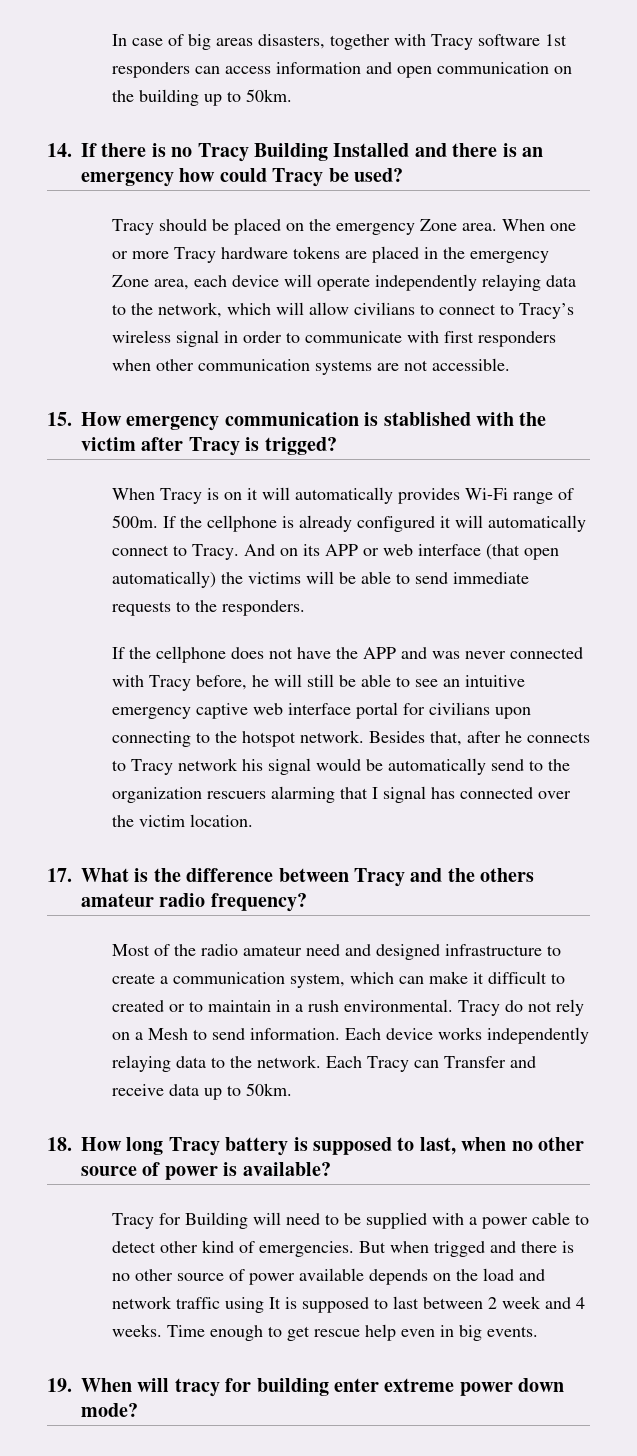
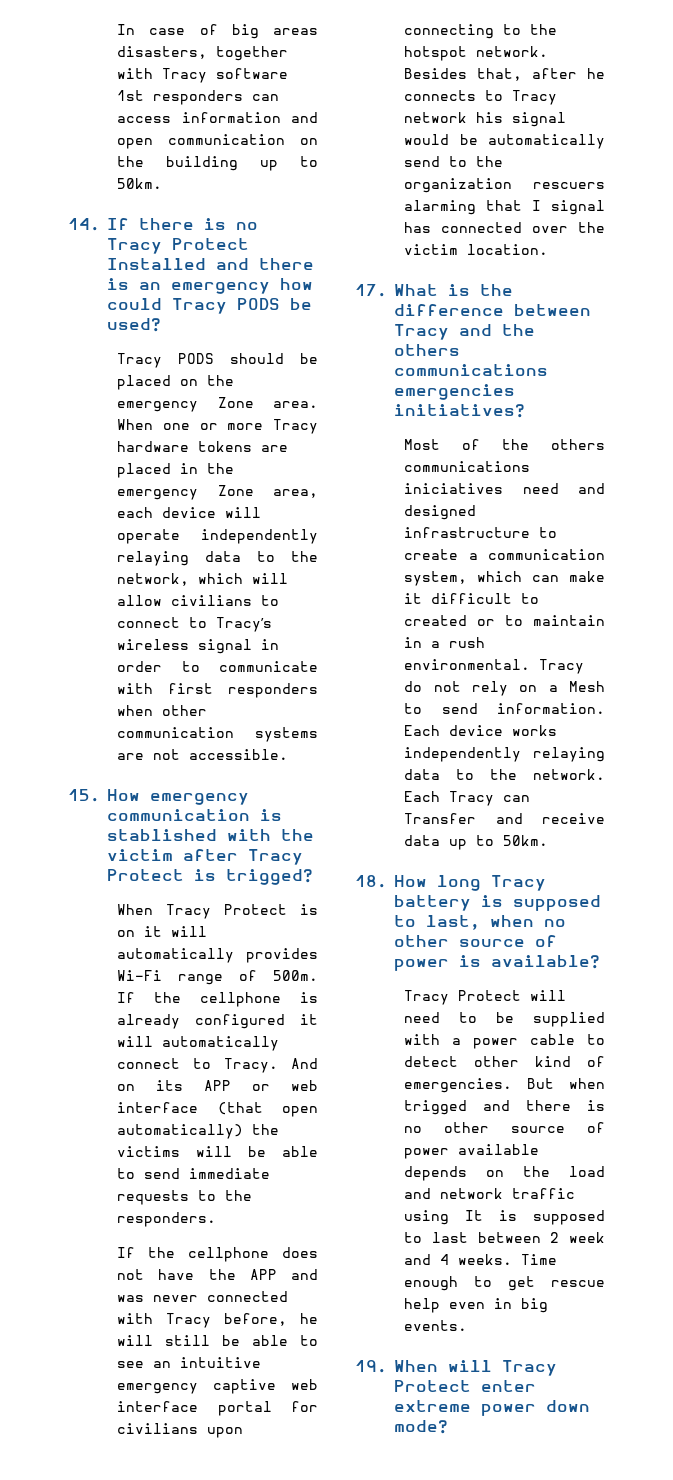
[254,143,328,161] Building -> [172,238,249,250] Protect
(324, 177) none -> [237,298,280,310] PODS
(154, 227) none -> [178,353,215,364] PODS
(240, 446) none -> [107,869,184,881] Protect
(202, 496) none -> [224,904,288,915] Protect
[81,893,307,912] amateur radio frequency? -> [394,364,548,376] [394,384,515,400] [394,404,525,418] communications emergencies initiatives?
[200,944,302,956] radio amateur -> [551,439,605,450] [404,461,531,472] [404,483,504,494] others communications iniciatives
[158,1212,248,1229] for Building -> [458,990,522,1001] Protect
[174,1378,329,1397] tracy for building -> [502,1360,557,1376] [394,1380,471,1392] Tracy Protect

